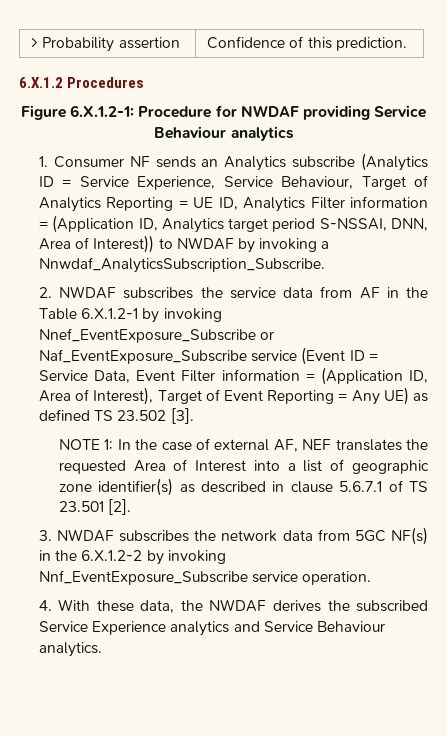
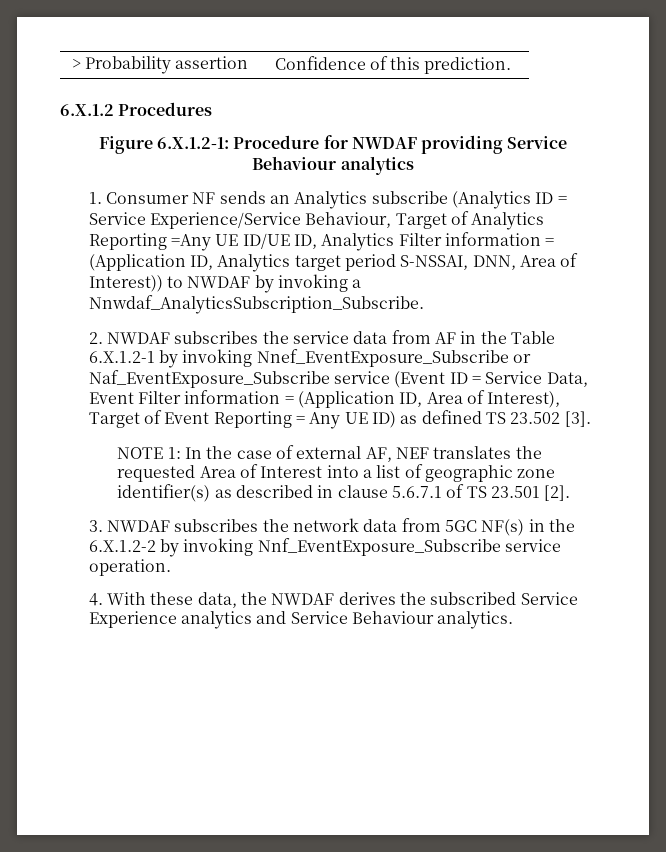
[137,176,273,190] Experience, Service -> [150,212,302,229] Experience/Service
[178,197,214,208] = UE -> [171,233,290,251] =Any UE ID/UE
[383,387,409,405] UE) -> [344,411,396,428] UE ID)

